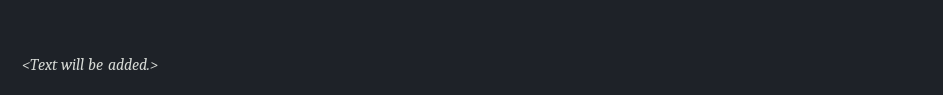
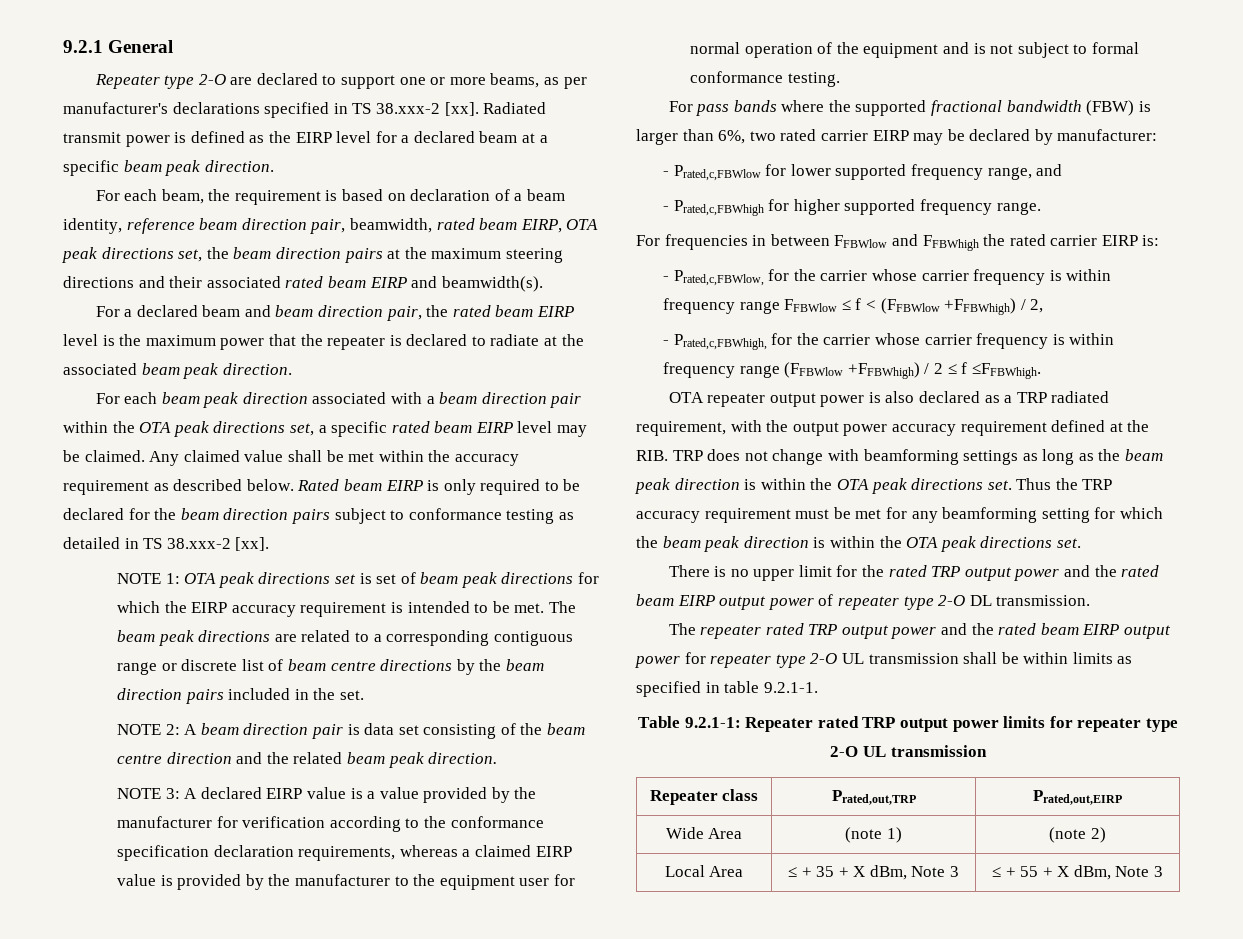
[22,58,158,70] <Text will be added.> -> [63,40,174,53] [94,73,587,89] [63,102,547,118] [63,131,548,147] [63,160,274,176] [95,189,565,205] [63,218,599,234] [62,247,563,263] [63,276,543,292] [95,305,574,321] [63,334,584,350] [63,363,292,379] [95,392,582,408] [63,421,588,437] [63,450,519,466] [63,479,581,495] [63,508,574,524] [63,537,270,551] [116,572,600,588] [116,601,576,617] [116,630,573,646] [116,659,544,675] [116,688,364,704] [116,723,586,739] [116,752,498,768] [116,787,537,803] [116,816,544,832] [116,845,572,861] [116,874,575,890] [689,42,1139,58] [689,71,840,87] [668,100,1151,116] [636,129,1158,145] [662,164,1063,181] [662,199,1041,216] [636,234,1160,251] [662,269,1112,286] [662,298,1044,315] [662,333,1115,350] [662,362,1041,379] [668,391,1110,407] [636,420,1150,436] [636,449,1164,465] [635,478,1113,494] [636,507,1163,523] [636,536,1081,552] [668,565,1160,581] [636,594,1091,610] [668,623,1171,639] [635,652,1133,668] [636,681,818,697] [638,716,1178,732] [830,745,987,757] [649,789,759,805] [831,790,916,805] [1033,790,1122,805] [665,827,743,839] [845,827,902,843] [1049,827,1106,843] [664,865,744,877] [787,865,960,880] [991,865,1164,880] 9.2.1 General // Repeater type 2-O are declared to support one or more beams, as per manufacturer's declarations specified in TS 38.xxx-2 [xx]. Radiated transmit power is defined as the EIRP level for a declared beam at a specific beam peak direction. // For each beam, the requirement is based on declaration of a beam identity, reference beam direction pair, beamwidth, rated beam EIRP, OTA peak directions set, the beam direction pairs at the maximum steering directions and their associated rated beam EIRP and beamwidth(s). // For a declared beam and beam direction pair, the rated beam EIRP level is the maximum power that the repeater is declared to radiate at the associated beam peak direction. // For each beam peak direction associated with a beam direction pair within the OTA peak directions set, a specific rated beam EIRP level may be claimed. Any claimed value shall be met within the accuracy requirement as described below. Rated beam EIRP is only required to be declared for the beam direction pairs subject to conformance testing as detailed in TS 38.xxx-2 [xx]. // NOTE 1: OTA peak directions set is set of beam peak directions for which the EIRP accuracy requirement is intended to be met. The beam peak directions are related to a corresponding contiguous range or discrete list of beam centre directions by the beam direction pairs included in the set. // NOTE 2: A beam direction pair is data set consisting of the beam centre direction and the related beam peak direction. // NOTE 3: A declared EIRP value is a value provided by the manufacturer for verification according to the conformance specification declaration requirements, whereas a claimed EIRP value is provided by the manufacturer to the equipment user for normal operation of the equipment and is not subject to formal conformance testing. // For pass bands where the supported fractional bandwidth (FBW) is larger than 6%, two rated carrier EIRP may be declared by manufacturer: // - Prated,c,FBWlow for lower supported frequency range, and // - Prated,c,FBWhigh for higher supported frequency range. // For frequencies in between FFBWlow and FFBWhigh the rated carrier EIRP is: // - Prated,c,FBWlow, for the carrier whose carrier frequency is within frequency range FFBWlow ≤ f < (FFBWlow +FFBWhigh) / 2, // - Prated,c,FBWhigh, for the carrier whose carrier frequency is within frequency range (FFBWlow +FFBWhigh) / 2 ≤ f ≤FFBWhigh. // OTA repeater output power is also declared as a TRP radiated requirement, with the output power accuracy requirement defined at the RIB. TRP does not change with beamforming settings as long as the beam peak direction is within the OTA peak directions set. Thus the TRP accuracy requirement must be met for any beamforming setting for which the beam peak direction is within the OTA peak directions set. // There is no upper limit for the rated TRP output power and the rated beam EIRP output power of repeater type 2-O DL transmission. // The repeater rated TRP output power and the rated beam EIRP output power for repeater type 2-O UL transmission shall be within limits as specified in table 9.2.1-1. // Table 9.2.1-1: Repeater rated TRP output power limits for repeater type 2-O UL transmission // Repeater class | Prated,out,TRP | Prated,out,EIRP // Wide Area | (note 1) | (note 2) // Local Area | ≤ + 35 + X dBm, Note 3 | ≤ + 55 + X dBm, Note 3

